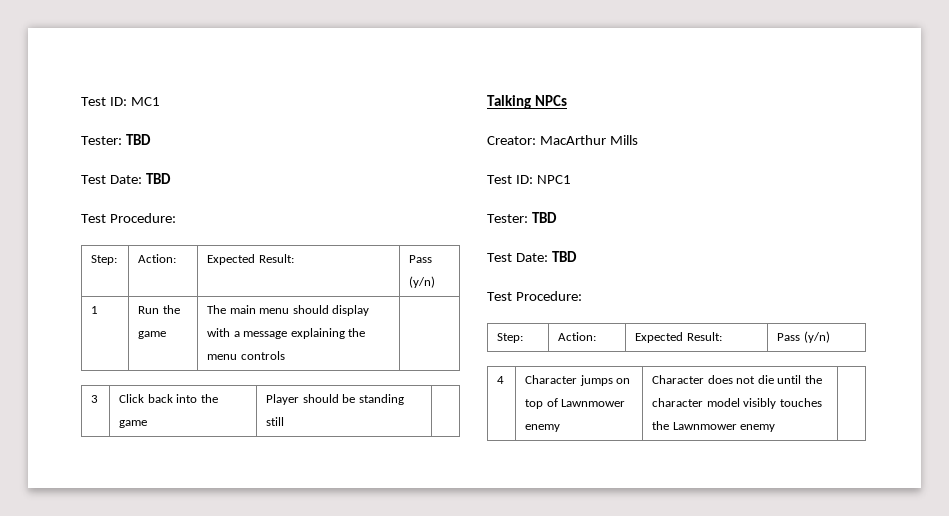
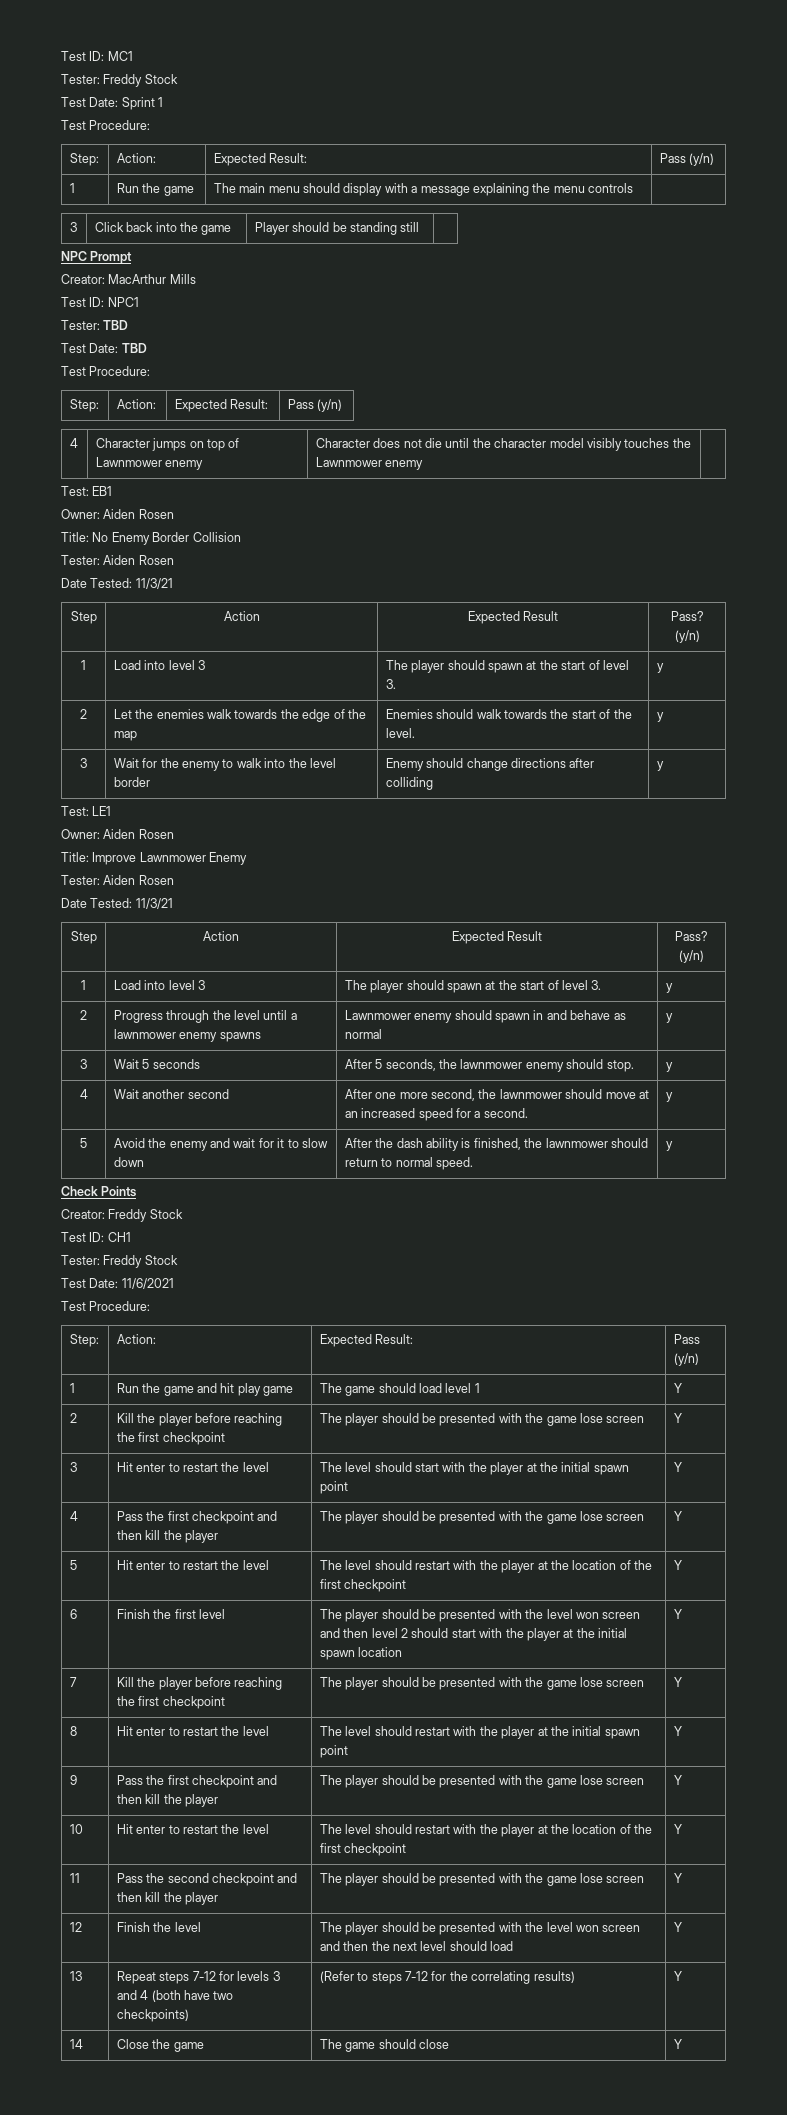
[125,134,151,145] [81,173,171,184] TBD // Test Date: TBD -> [103,74,178,87] [61,97,164,110] Freddy Stock // Test Date: Sprint 1
[487,95,567,109] Talking NPCs -> [61,251,133,264] NPC Prompt
(776, 428) none -> [61,486,113,496] [61,509,174,519] [61,532,241,545] [61,555,174,565] [61,578,173,589] [70,611,97,624] [223,611,260,621] [467,611,559,624] [670,611,704,621] [674,630,700,643] [81,660,86,670] [113,660,206,670] [385,660,629,673] [385,679,396,689] [656,663,664,673] [80,709,87,719] [113,709,366,722] [113,731,137,741] [385,709,632,719] [385,728,415,738] [656,712,664,722] [80,758,87,768] [113,758,336,771] [113,777,150,787] [385,758,595,771] [385,777,433,790] [656,761,664,771] [61,806,112,816] [61,829,174,839] [61,852,248,865] [61,875,174,885] [61,898,173,909] [70,931,97,944] [203,931,239,941] [451,931,543,944] [675,931,708,941] [679,950,704,963] [81,980,86,990] [113,980,206,990] [344,980,602,993] [665,983,673,993] [80,1010,87,1020] [113,1010,297,1023] [113,1029,261,1042] [344,1010,626,1023] [344,1029,382,1039] [665,1013,673,1023] [80,1059,87,1069] [113,1059,200,1069] [344,1059,634,1072] [665,1062,673,1072] [79,1089,88,1099] [113,1089,229,1099] [344,1089,649,1101] [344,1108,528,1121] [665,1092,673,1102] [80,1138,87,1148] [113,1138,328,1151] [113,1157,144,1167] [344,1138,648,1151] [344,1157,474,1170] [665,1141,673,1151] [61,1186,137,1197] [61,1209,183,1222] [61,1232,131,1242] [61,1255,178,1268] [61,1278,174,1289] [61,1301,151,1311] [69,1334,99,1347] [116,1334,156,1344] [319,1334,414,1347] [673,1334,700,1344] [673,1353,699,1366] [69,1383,75,1393] [116,1383,294,1396] [319,1383,480,1396] [673,1383,682,1393] [69,1413,77,1423] [116,1413,283,1426] [116,1432,225,1445] [319,1413,645,1426] [673,1413,682,1423] [69,1462,77,1472] [116,1462,269,1472] [319,1462,629,1475] [319,1481,348,1494] [673,1462,682,1472] [69,1511,78,1521] [116,1511,278,1524] [116,1530,219,1543] [319,1511,645,1524] [673,1511,682,1521] [69,1560,77,1570] [116,1560,269,1570] [319,1560,653,1573] [319,1579,407,1592] [673,1560,682,1570] [69,1609,77,1619] [116,1609,226,1619] [319,1609,641,1622] [319,1628,628,1641] [319,1647,403,1660] [673,1609,682,1619] [69,1677,77,1687] [116,1677,283,1690] [116,1696,225,1709] [319,1677,645,1690] [673,1677,682,1687] [69,1726,77,1736] [116,1726,269,1736] [319,1726,640,1739] [319,1745,348,1758] [673,1726,682,1736] [69,1775,77,1785] [116,1775,278,1788] [116,1794,219,1807] [319,1775,645,1788] [673,1775,682,1785] [69,1824,83,1834] [116,1824,269,1834] [319,1824,653,1837] [319,1843,407,1856] [673,1824,682,1834] [69,1873,80,1883] [116,1873,298,1886] [116,1892,219,1905] [319,1873,645,1886] [673,1873,682,1883] [69,1922,82,1932] [116,1922,201,1932] [319,1922,641,1935] [319,1941,514,1951] [673,1922,682,1932] [69,1971,82,1981] [116,1971,280,1984] [116,1990,234,2002] [116,2009,189,2022] [319,1971,575,1984] [673,1971,682,1981] [69,2039,83,2049] [116,2039,204,2052] [319,2039,450,2052] [673,2039,682,2049] // Test: EB1 // Owner: Aiden Rosen // Title: No Enemy Border Collision // Tester: Aiden Rosen // Date Tested: 11/3/21 // Step | Action | Expected Result | Pass? (y/n) // 1 | Load into level 3 | The player should spawn at the start of level 3. | y // 2 | Let the enemies walk towards the edge of the map | Enemies should walk towards the start of the level. | y // 3 | Wait for the enemy to walk into the level border | Enemy should change directions after colliding | y // Test: LE1 // Owner: Aiden Rosen // Title: Improve Lawnmower Enemy // Tester: Aiden Rosen // Date Tested: 11/3/21 // Step | Action | Expected Result | Pass? (y/n) // 1 | Load into level 3 | The player should spawn at the start of level 3. | y // 2 | Progress through the level until a lawnmower enemy spawns | Lawnmower enemy should spawn in and behave as normal | y // 3 | Wait 5 seconds | After 5 seconds, the lawnmower enemy should stop. | y // 4 | Wait another second | After one more second, the lawnmower should move at an increased speed for a second. | y // 5 | Avoid the enemy and wait for it to slow down | After the dash ability is finished, the lawnmower should return to normal speed. | y // Check Points // Creator: Freddy Stock // Test ID: CH1 // Tester: Freddy Stock // Test Date: 11/6/2021 // Test Procedure: // Step: | Action: | Expected Result: | Pass (y/n) // 1 | Run the game and hit play game | The game should load level 1 | Y // 2 | Kill the player before reaching the first checkpoint | The player should be presented with the game lose screen | Y // 3 | Hit enter to restart the level | The level should start with the player at the initial spawn point | Y // 4 | Pass the first checkpoint and then kill the player | The player should be presented with the game lose screen | Y // 5 | Hit enter to restart the level | The level should restart with the player at the location of the first checkpoint | Y // 6 | Finish the first level | The player should be presented with the level won screen and then level 2 should start with the player at the initial spawn location | Y // 7 | Kill the player before reaching the first checkpoint | The player should be presented with the game lose screen | Y // 8 | Hit enter to restart the level | The level should restart with the player at the initial spawn point | Y // 9 | Pass the first checkpoint and then kill the player | The player should be presented with the game lose screen | Y // 10 | Hit enter to restart the level | The level should restart with the player at the location of the first checkpoint | Y // 11 | Pass the second checkpoint and then kill the player | The player should be presented with the game lose screen | Y // 12 | Finish the level | The player should be presented with the level won screen and then the next level should load | Y // 13 | Repeat steps 7-12 for levels 3 and 4 (both have two checkpoints) | (Refer to steps 7-12 for the correlating results) | Y // 14 | Close the game | The game should close | Y

